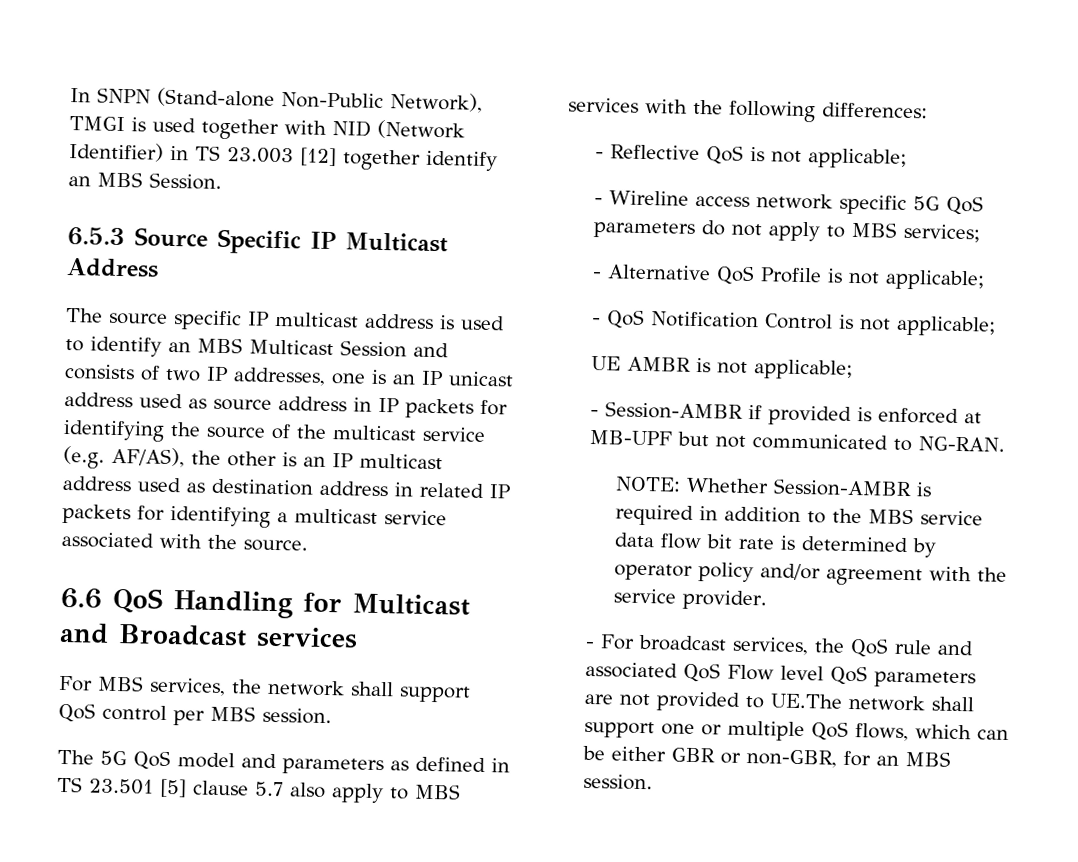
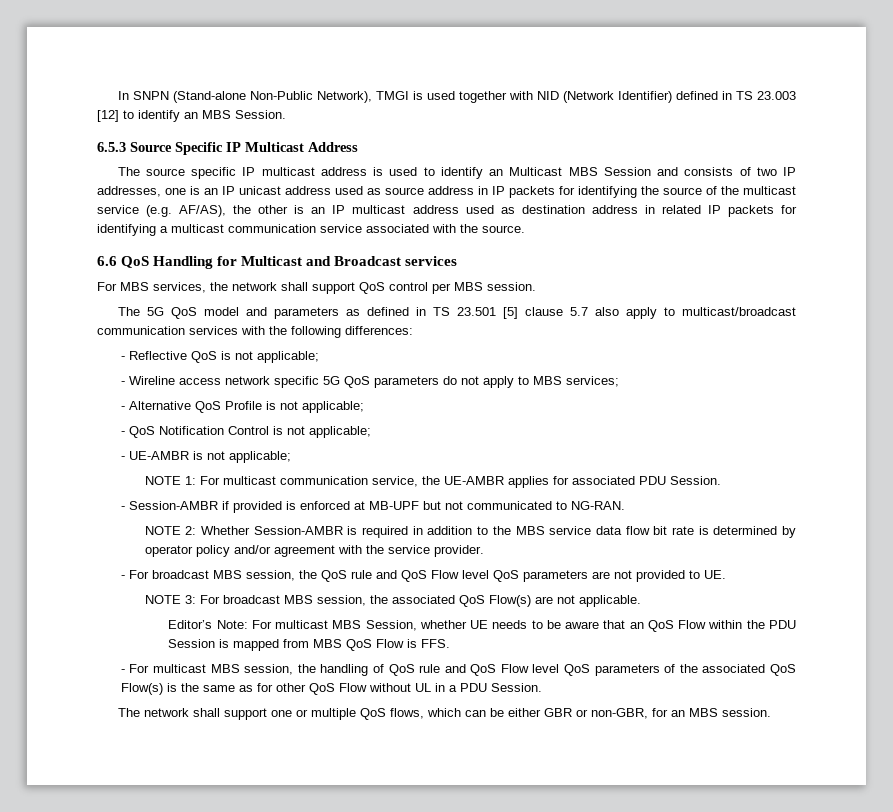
(164, 152) none -> [675,91,718,100] defined
[342,149,421,171] together -> [123,110,134,119] to
[197,337,334,356] MBS Multicast -> [509,167,598,176] Multicast MBS
(378, 516) none -> [228,224,316,233] communication
[414,783,461,800] MBS -> [682,307,796,316] [97,326,185,335] multicast/broadcast communication
[590,355,853,380] UE AMBR is not applicable; -> [120,451,291,463] [144,476,721,488] - UE-AMBR is not applicable; // NOTE 1: For multicast communication service, the UE-AMBR applies for associated PDU Session.
[615,476,682,492] NOTE: -> [144,526,197,535] NOTE 2:
[731,636,809,656] services, -> [212,570,295,581] MBS session,
[584,661,678,679] associated -> (397, 574) none
[769,693,843,709] UE.The -> [703,570,726,579] [144,595,641,607] [168,620,797,632] [168,639,451,651] [120,664,797,676] [120,683,542,695] [117,708,140,717] UE. // NOTE 3: For broadcast MBS session, the associated QoS Flow(s) are not applicable. // Editor’s Note: For multicast MBS Session, whether UE needs to be aware that an QoS Flow within the PDU Session is mapped from MBS QoS Flow is FFS. // - For multicast MBS session, the handling of QoS rule and QoS Flow level QoS parameters of the associated QoS Flow(s) is the same as for other QoS Flow without UL in a PDU Session. // The

